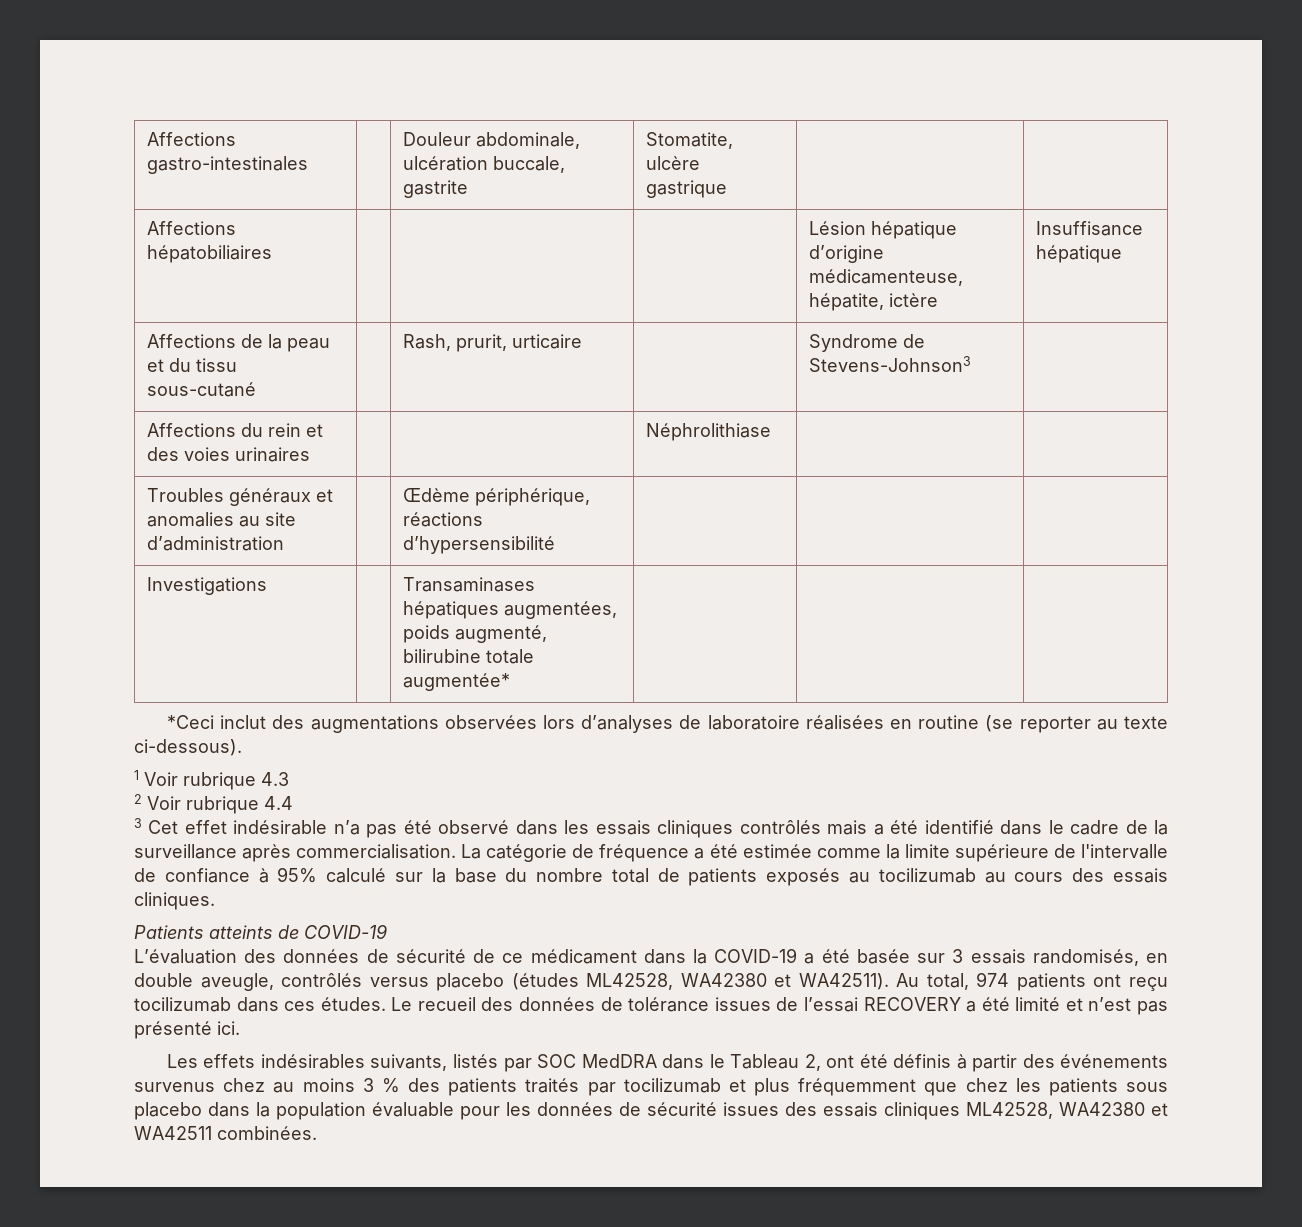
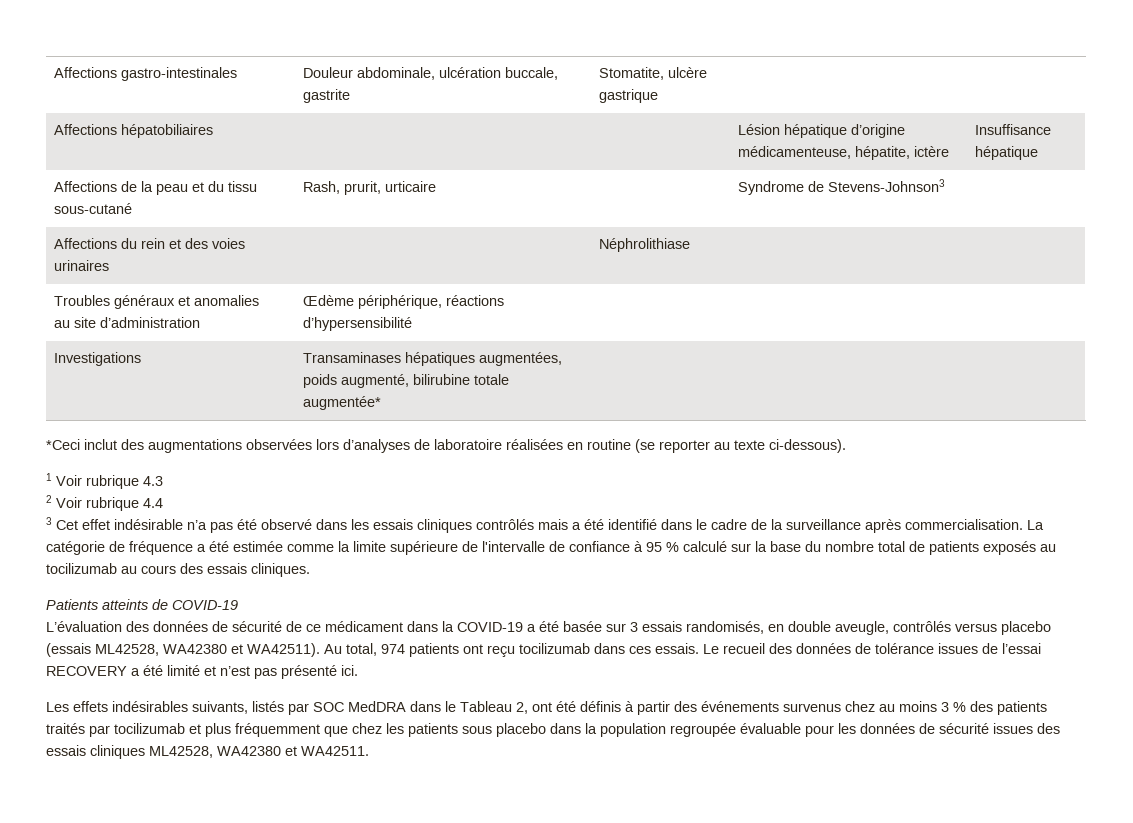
[277,867,318,883] 95% -> [646,542,679,552] 95 %
[511,973,579,990] (études -> [46,643,91,657] (essais
[320,997,386,1011] études. -> [655,643,699,654] essais.
(366, 1111) none -> [670,723,736,737] regroupée
[134,1126,317,1140] WA42511 combinées. -> [301,746,369,756] WA42511.

